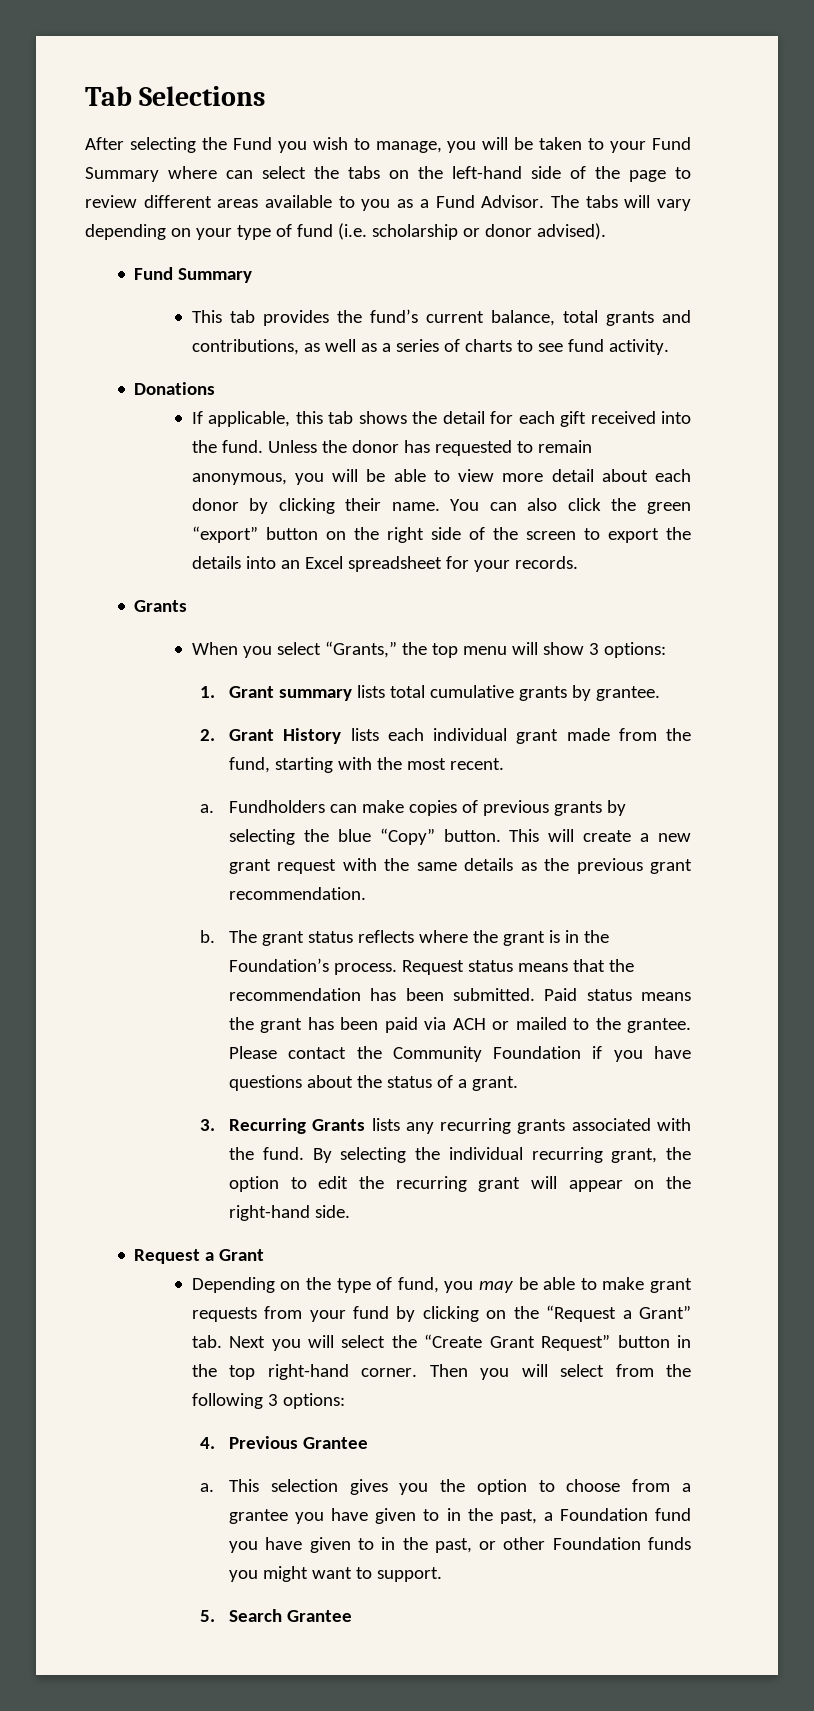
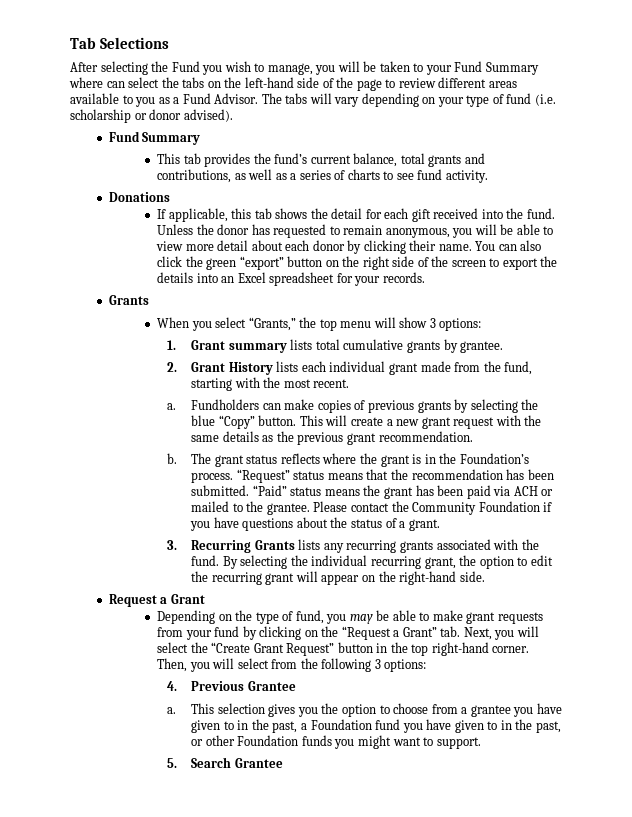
[402,960,465,975] Request -> [236,469,290,483] “Request”
[544,988,578,1001] Paid -> [252,485,287,496] “Paid”
[229,1336,266,1348] Next -> [463,627,492,640] Next,
[429,1364,468,1377] Then -> [157,658,188,672] Then,

